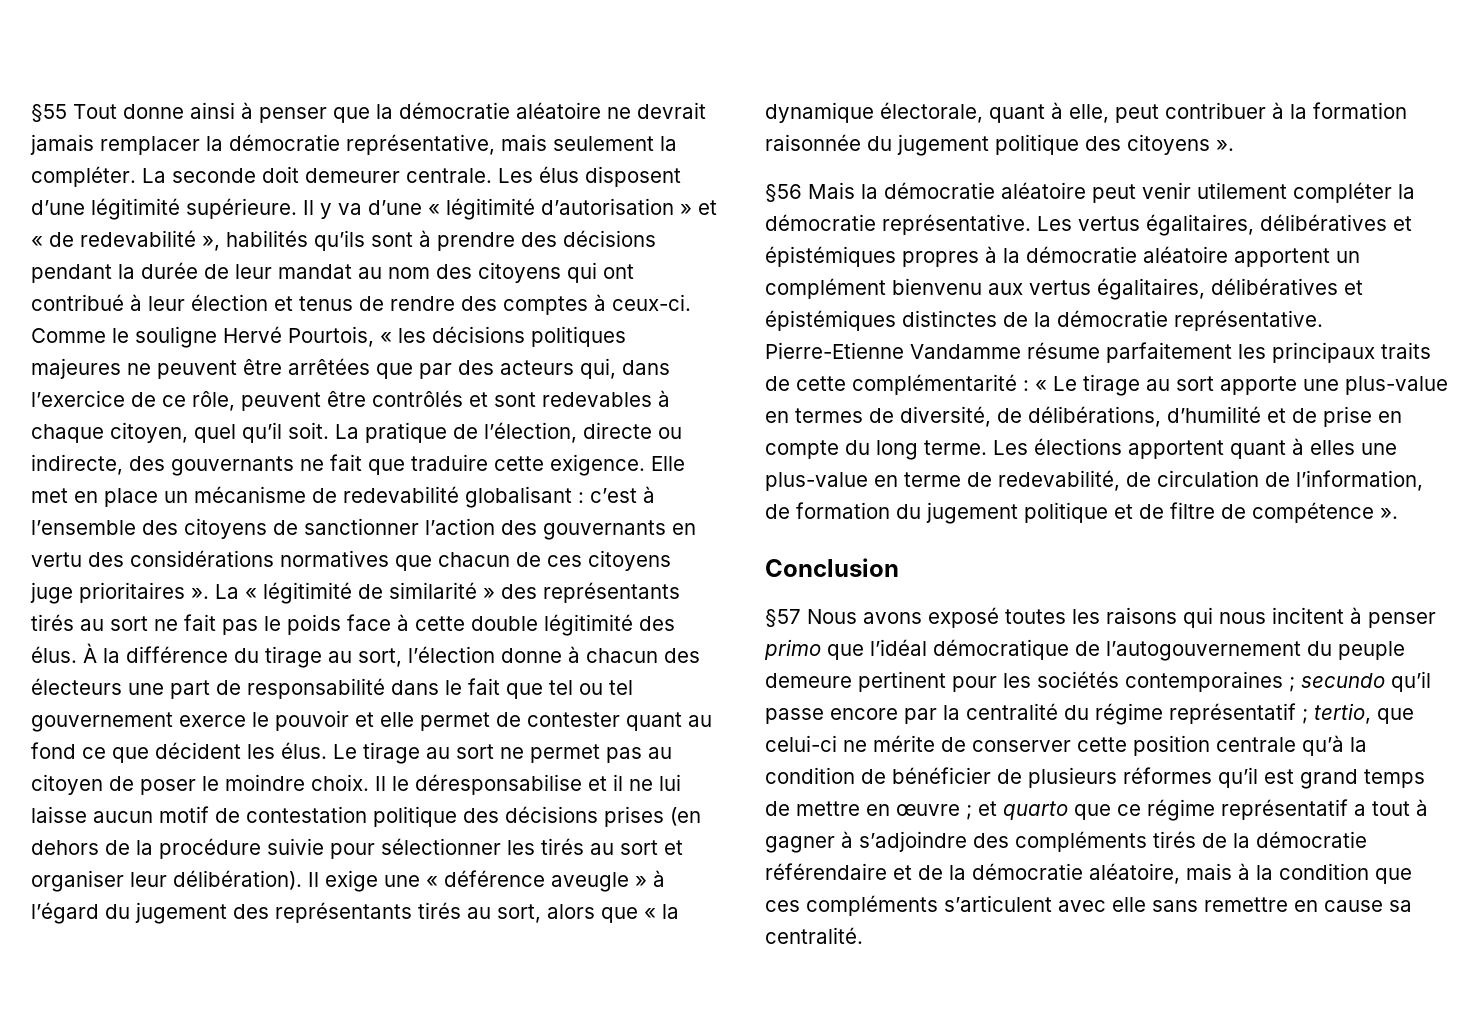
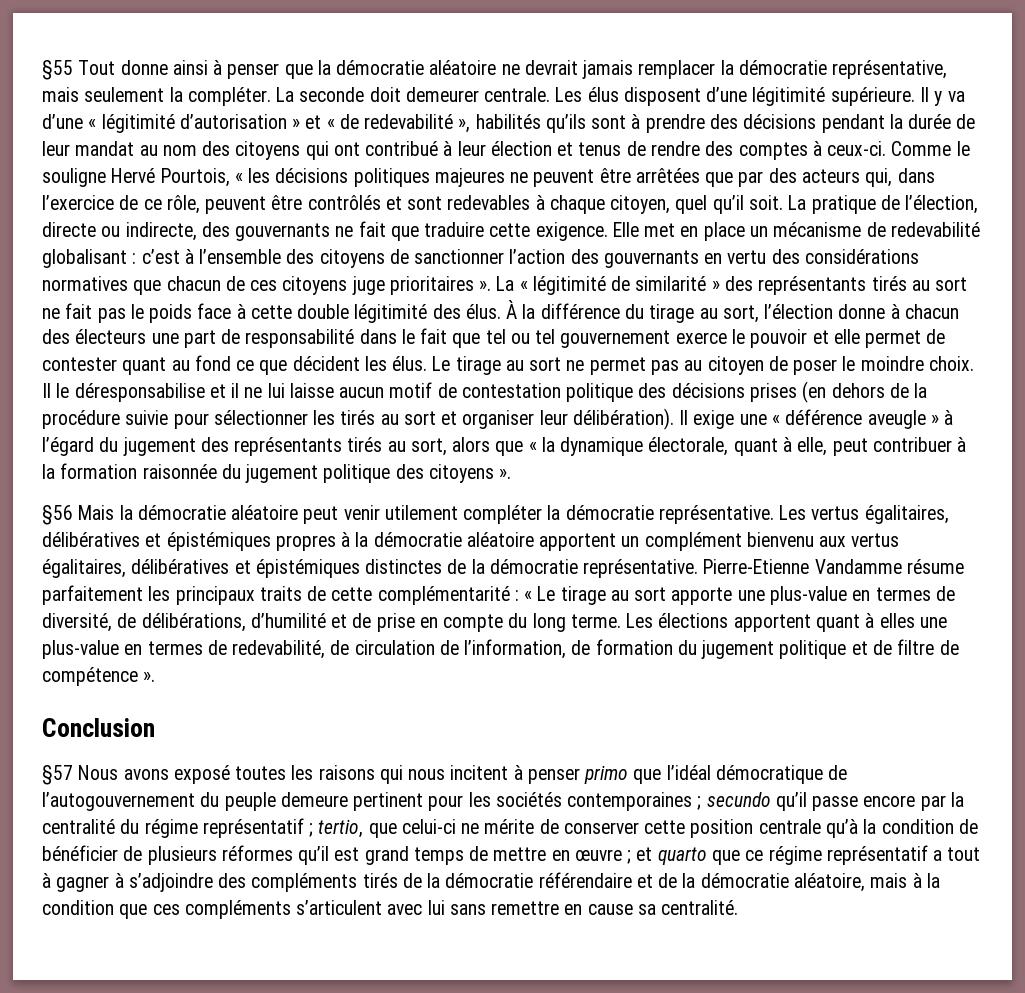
[904,472,961,487] terme -> [147,641,203,655] termes
[1112,897,1146,912] elle -> [427,900,445,915] lui

